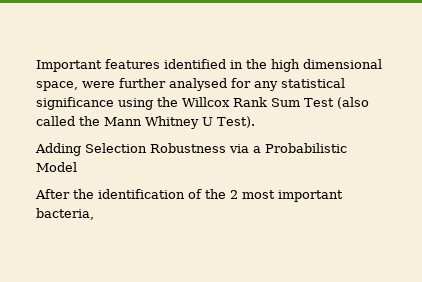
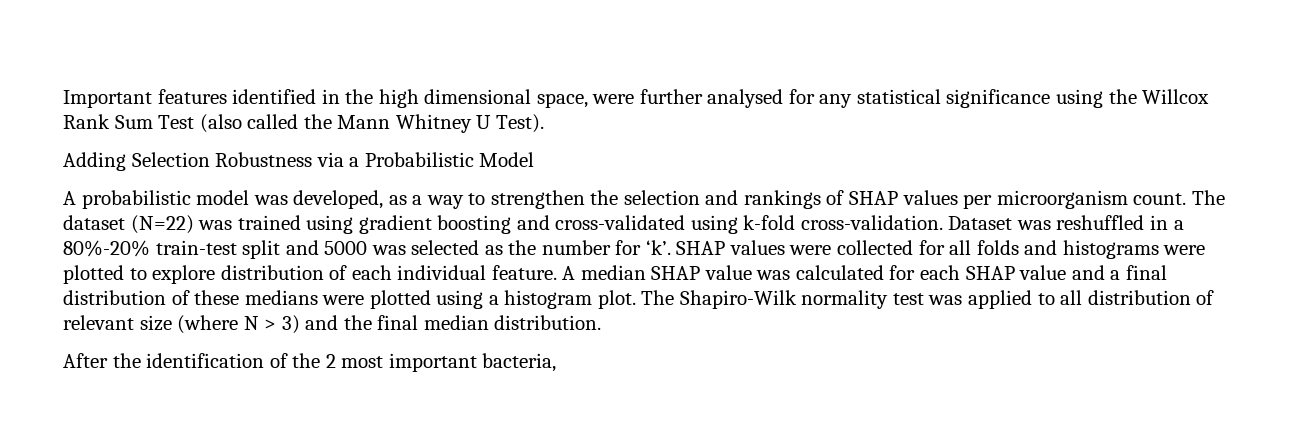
(77, 167) none -> [63,190,1225,209] [63,215,1184,234] [63,240,1206,259] [63,265,1167,284] [63,290,1215,309] [63,315,602,334] // A probabilistic model was developed, as a way to strengthen the selection and rankings of SHAP values per microorganism count. The dataset (N=22) was trained using gradient boosting and cross-validated using k-fold cross-validation. Dataset was reshuffled in a 80%-20% train-test split and 5000 was selected as the number for ‘k’. SHAP values were collected for all folds and histograms were plotted to explore distribution of each individual feature. A median SHAP value was calculated for each SHAP value and a final distribution of these medians were plotted using a histogram plot. The Shapiro-Wilk normality test was applied to all distribution of relevant size (where N > 3) and the final median distribution.

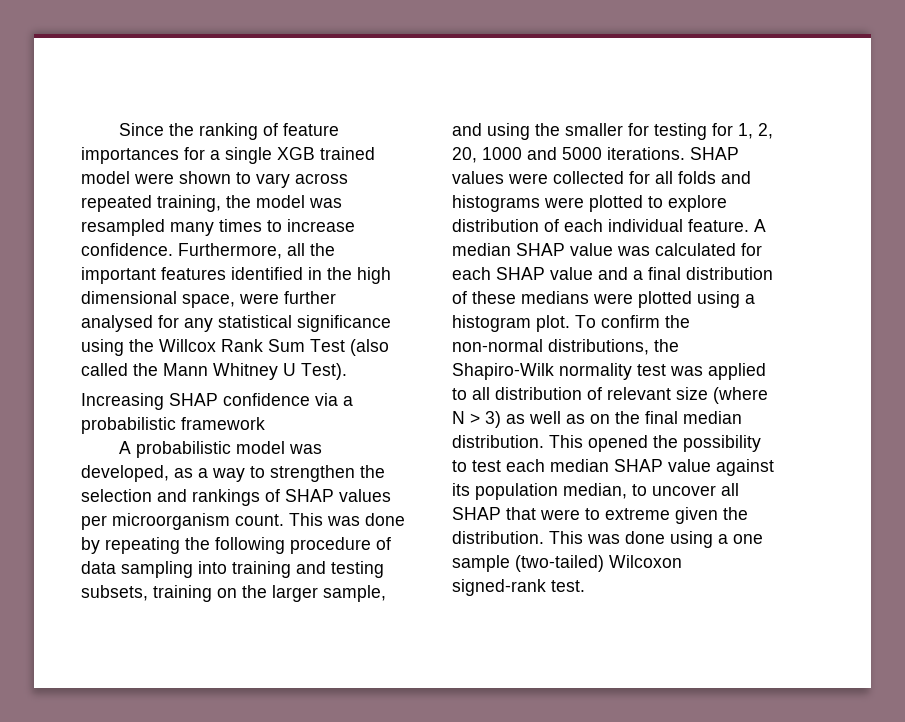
[63,90,152,108] Important -> [119,123,340,140] [81,147,375,164] [81,171,348,188] [81,195,342,212] [81,219,355,236] [81,243,335,259] [81,267,156,284] Since the ranking of feature importances for a single XGB trained model were shown to vary across repeated training, the model was resampled many times to increase confidence. Furthermore, all the important
[63,152,535,171] Adding Selection Robustness via a Probabilistic Model -> [81,393,353,410] [81,417,265,434] Increasing SHAP confidence via a probabilistic framework
[1191,190,1225,205] [63,215,1184,234] [63,240,671,259] The dataset (N=22) was trained using gradient boosting and cross-validated using k-fold cross-validation. Dataset was reshuffled in a 80%-20% train-test split and 5000 was selected as the number for ‘k’. -> [289,513,405,526] [81,537,391,554] [81,561,384,578] [81,585,386,602] [452,123,773,140] [452,147,685,163] This was done by repeating the following procedure of data sampling into training and testing subsets, training on the larger sample, and using the smaller for testing for 1, 2, 20, 1000 and 5000 iterations.
[641,290,675,305] The -> [575,315,690,328] [452,339,679,355] To confirm the non-normal distributions, the
[305,315,339,330] and -> [506,411,610,424] as well as on
[63,353,557,372] // After the identification of the 2 most important bacteria, -> [549,435,761,452] [452,459,774,476] [452,483,739,500] [452,507,748,524] [452,531,763,548] [452,555,682,572] [452,579,585,596] This opened the possibility to test each median SHAP value against its population median, to uncover all SHAP that were to extreme given the distribution. This was done using a one sample (two-tailed) Wilcoxon signed-rank test.

